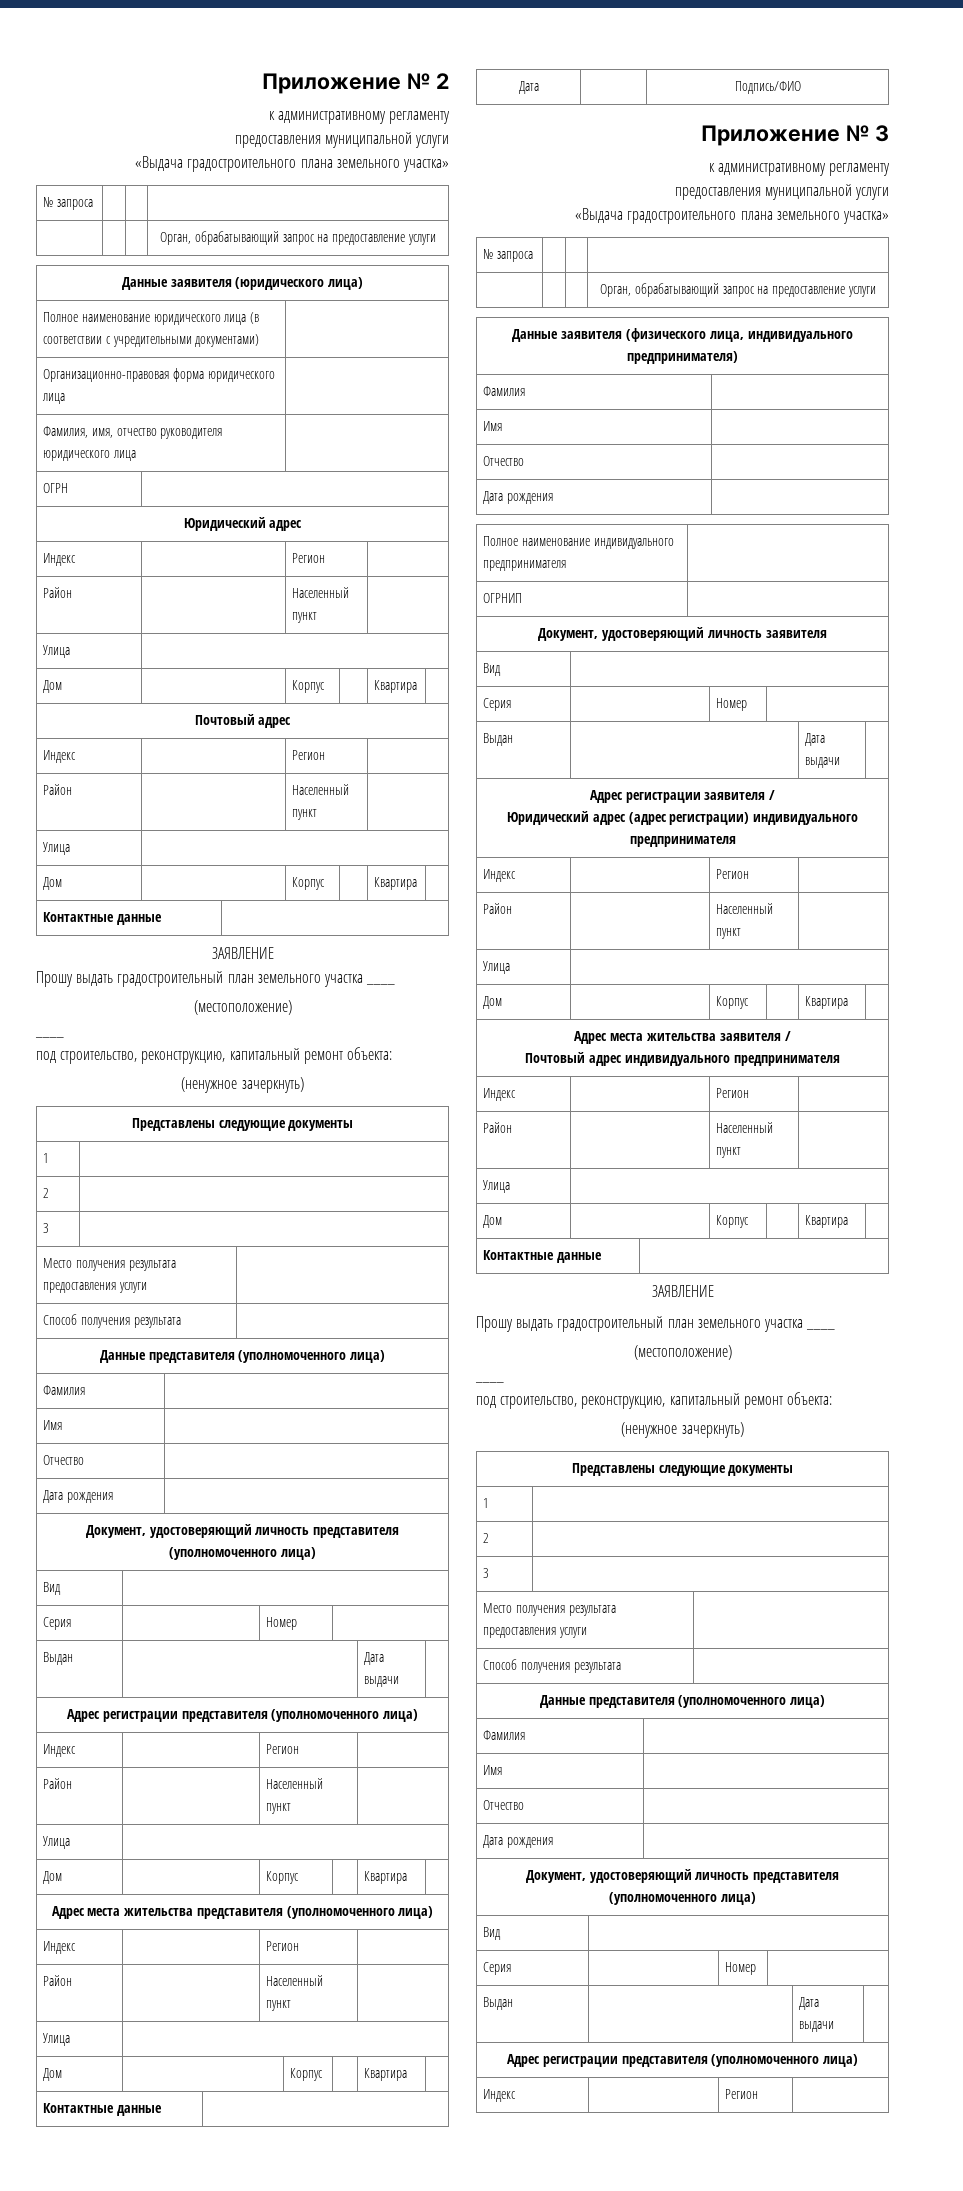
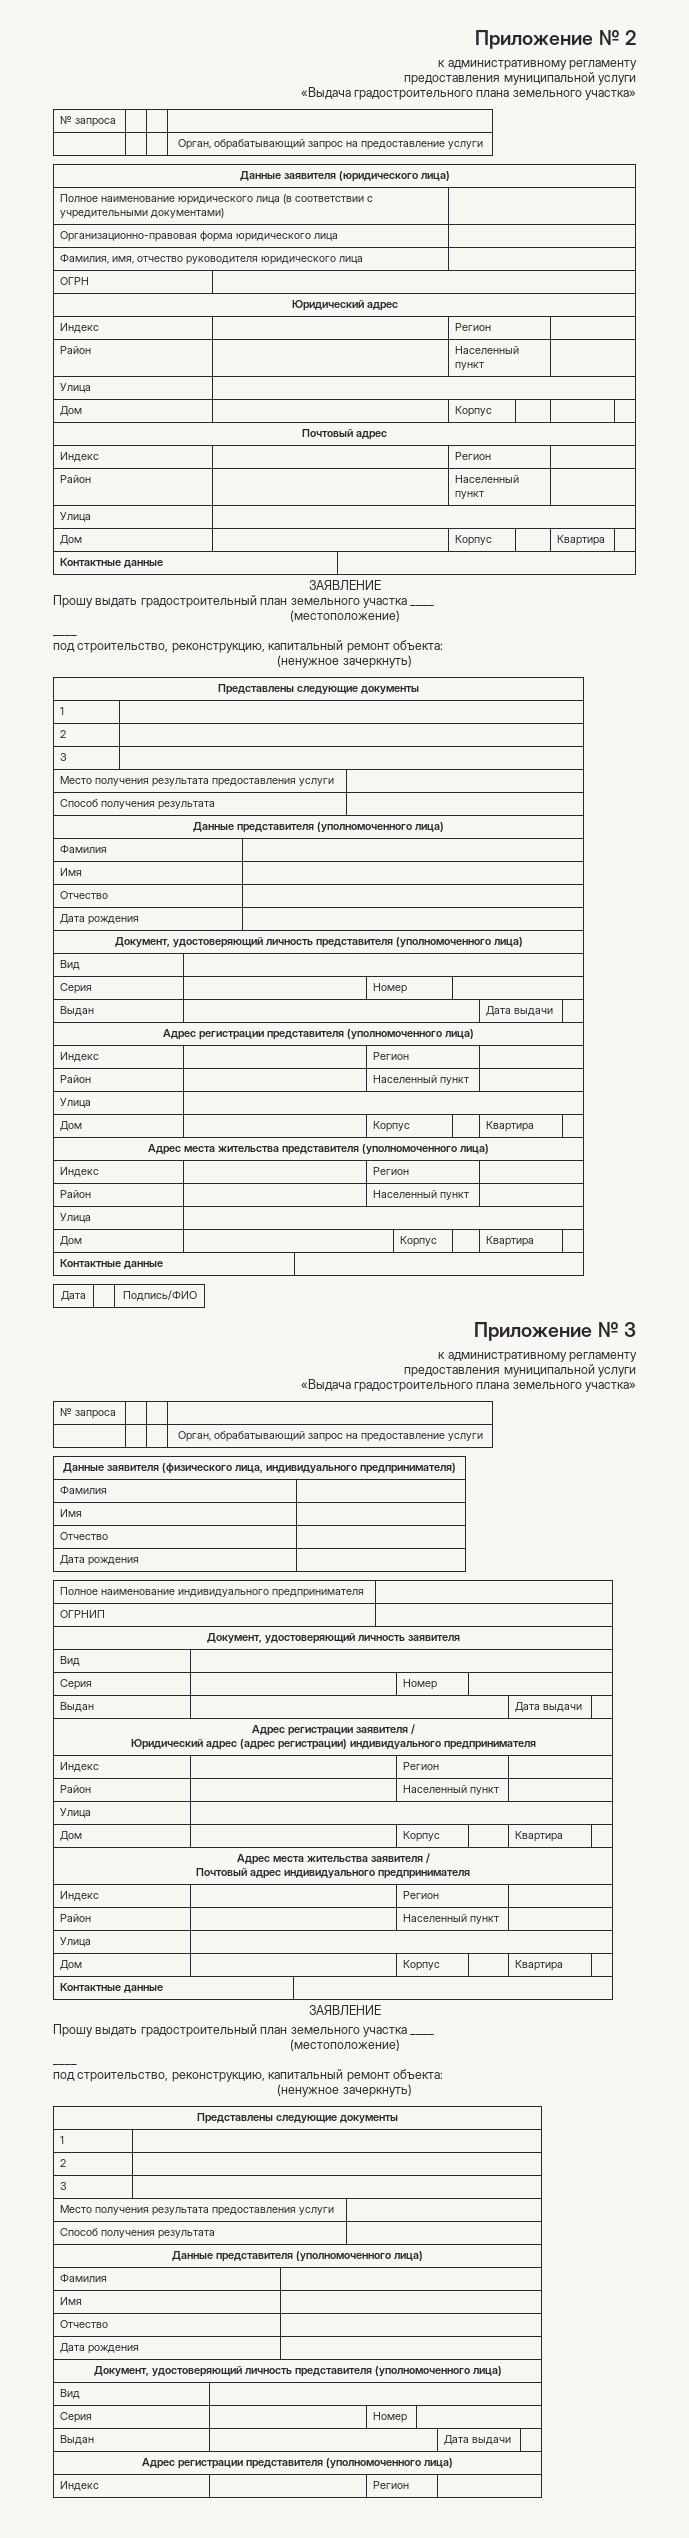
[374,680,418,693] Квартира -> (493, 411) none

